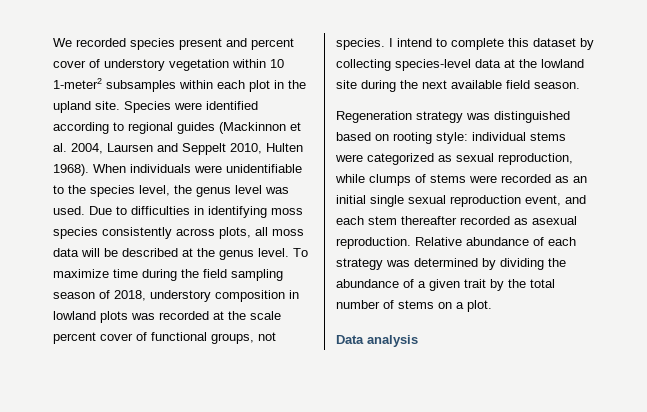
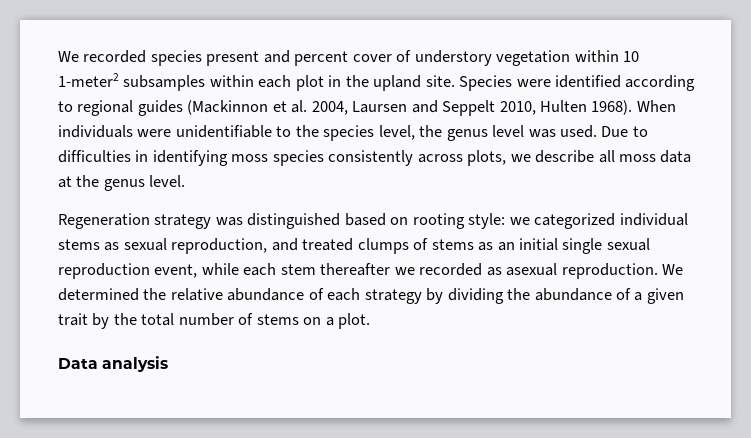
(251, 233) none -> [510,150,595,163] we describe
[81,248,178,257] will be described -> (692, 156) none
[293,248,308,257] [53,269,283,281] [53,290,299,302] [53,311,281,323] [53,332,276,344] [336,38,594,50] [336,59,584,71] [336,80,580,92] To maximize time during the field sampling season of 2018, understory composition in lowland plots was recorded at the scale percent cover of functional groups, not species. I intend to complete this dataset by collecting species-level data at the lowland site during the next available field season. -> (186, 181) none
[472,132,566,141] [335,153,434,165] individual stems were categorized -> [509,213,688,229] [58,239,100,250] we categorized individual stems
[335,174,365,183] while -> [271,238,354,251] and treated
[469,174,551,183] were recorded -> (474, 244) none
[565,195,586,204] and -> [201,263,239,275] while
(457, 220) none -> [394,267,415,275] we
[415,237,462,246] Relative -> [662,264,684,275] [58,288,223,301] We determined the relative
[386,258,478,267] was determined -> (422, 296) none

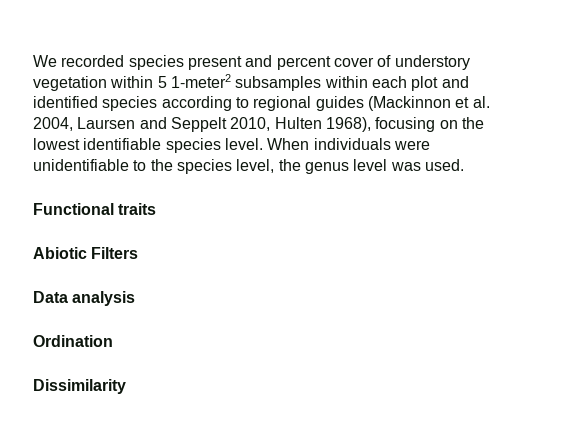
[623,51,640,62] 10 -> [157,76,167,88] 5
[328,75,622,91] in the upland site. Species were identified -> [441,76,469,88] [33,96,158,111] and identified species
[591,100,633,115] 1968). -> [325,117,484,132] [33,138,263,153] 1968), focusing on the lowest identifiable species level.
[601,126,648,137] [58,150,692,166] [58,175,186,191] [58,213,688,229] [58,238,650,254] [58,263,684,279] [58,288,684,304] [58,313,371,329] Due to difficulties in identifying moss species consistently across plots, we describe all moss data at the genus level. // Regeneration strategy was distinguished based on rooting style: we categorized individual stems as sexual reproduction, and treated clumps of stems as an initial single sexual reproduction event, while each stem thereafter we recorded as asexual reproduction. We determined the relative abundance of each strategy by dividing the abundance of a given trait by the total number of stems on a plot. -> [33,203,157,215] [33,247,139,259] // Functional traits // Abiotic Filters
(169, 364) none -> [33,335,113,347] [33,379,126,394] // Ordination // Dissimilarity

